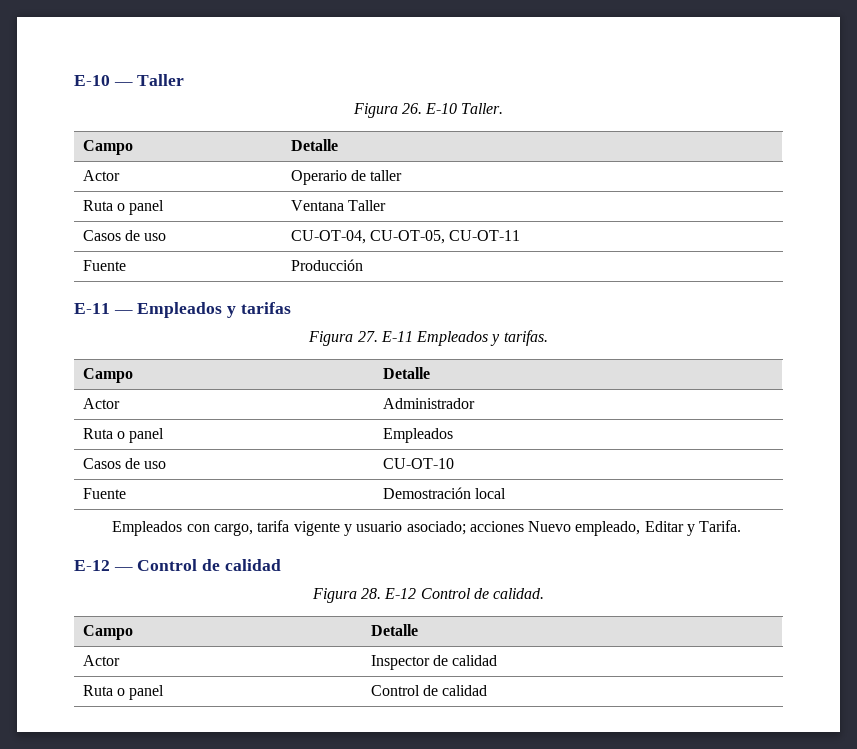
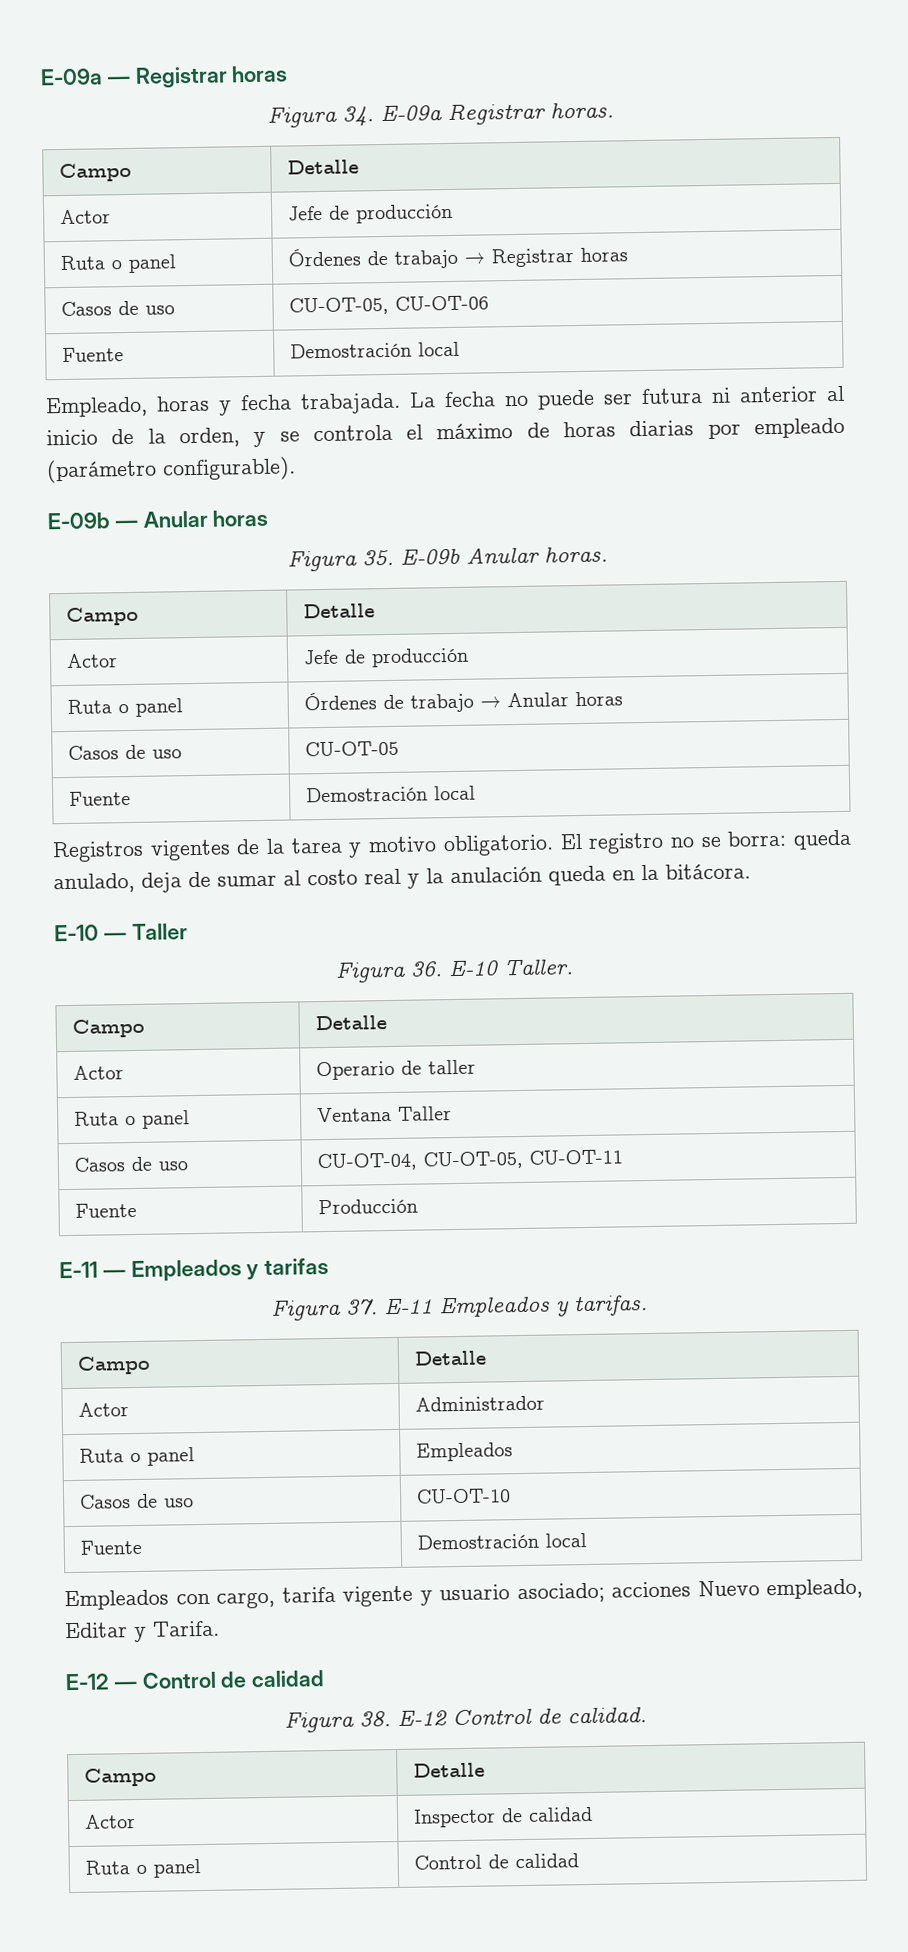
(74, 80) none -> [40,65,289,89] [267,102,614,128] [59,162,133,183] [287,159,360,175] [60,209,112,225] [288,203,454,224] [60,254,178,273] [288,247,629,269] [61,300,176,317] [289,295,490,316] [62,347,125,363] [290,341,461,359] [45,385,845,418] [46,417,845,448] [46,456,296,484] [47,509,269,530] [287,546,608,572] [66,606,140,626] [303,603,376,619] [66,653,119,668] [303,647,470,668] [67,698,184,717] [304,691,624,713] [68,744,183,760] [305,740,400,757] [69,790,132,806] [306,785,477,803] [52,829,853,863] [53,863,751,894] E-09a — Registrar horas // Figura 34. E-09a Registrar horas. // Campo | Detalle // Actor | Jefe de producción // Ruta o panel | Órdenes de trabajo → Registrar horas // Casos de uso | CU-OT-05, CU-OT-06 // Fuente | Demostración local // Empleado, horas y fecha trabajada. La fecha no puede ser futura ni anterior al inicio de la orden, y se controla el máximo de horas diarias por empleado (parámetro configurable). // E-09b — Anular horas // Figura 35. E-09b Anular horas. // Campo | Detalle // Actor | Jefe de producción // Ruta o panel | Órdenes de trabajo → Anular horas // Casos de uso | CU-OT-05 // Fuente | Demostración local // Registros vigentes de la tarea y motivo obligatorio. El registro no se borra: queda anulado, deja de sumar al costo real y la anulación queda en la bitácora. //
[401,103,422,114] 26. -> [409,961,443,977] 36.
[357,331,378,342] 27. -> [346,1299,378,1315] 37.
[361,588,382,599] 28. -> [359,1711,391,1727] 38.

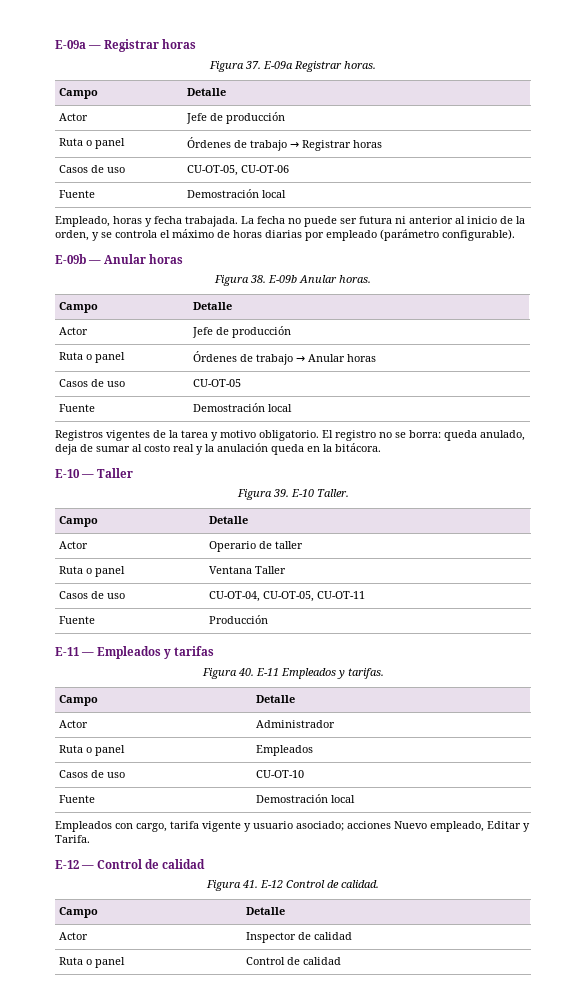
[342,106,374,127] 34. -> [245,61,261,69] 37.
[362,549,394,566] 35. -> [250,275,266,283] 38.
[409,961,443,977] 36. -> [272,489,289,497] 39.
[346,1299,378,1315] 37. -> [237,668,254,676] 40.
[359,1711,391,1727] 38. -> [242,880,258,888] 41.

